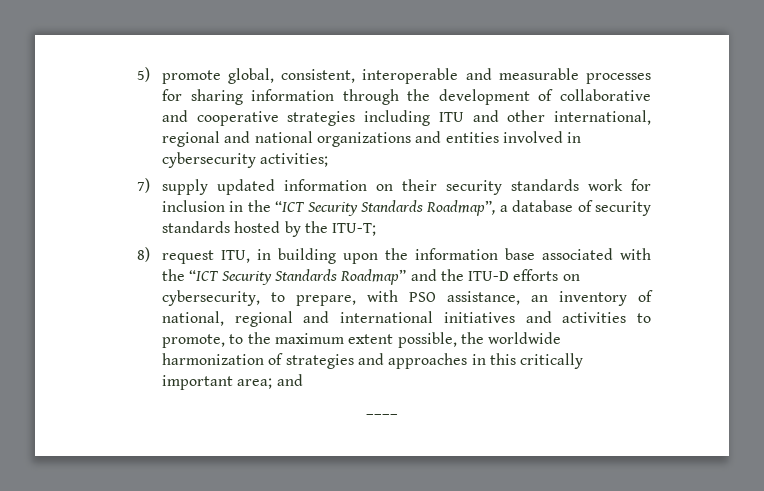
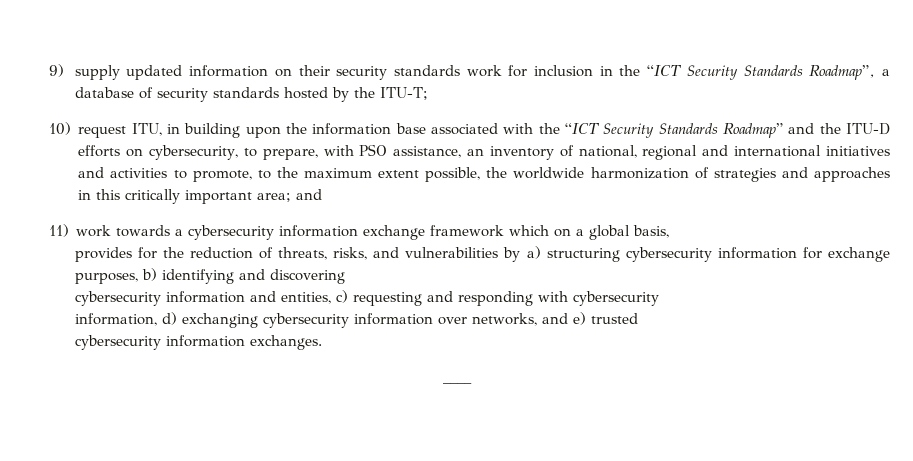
[137,67,651,84] [161,89,651,105] [161,110,651,126] [161,131,582,147] [161,152,329,168] [137,178,151,193] 5) promote global, consistent, interoperable and measurable processes for sharing information through the development of collaborative and cooperative strategies including ITU and other international, regional and national organizations and entities involved in cybersecurity activities; // 7) -> [48,64,64,77] 9)
[137,247,151,262] 8) -> [48,122,71,135] 10)
(303, 380) none -> [48,224,670,240] [74,246,890,262] [74,268,345,284] [74,290,659,306] [74,312,638,328] [74,335,322,350] // 11) work towards a cybersecurity information exchange framework which on a global basis, // provides for the reduction of threats, risks, and vulnerabilities by a) structuring cybersecurity information for exchange purposes, b) identifying and discovering // cybersecurity information and entities, c) requesting and responding with cybersecurity // information, d) exchanging cybersecurity information over networks, and e) trusted // cybersecurity information exchanges.

